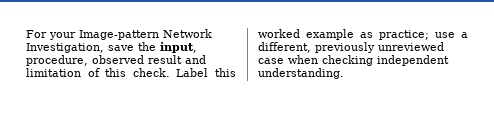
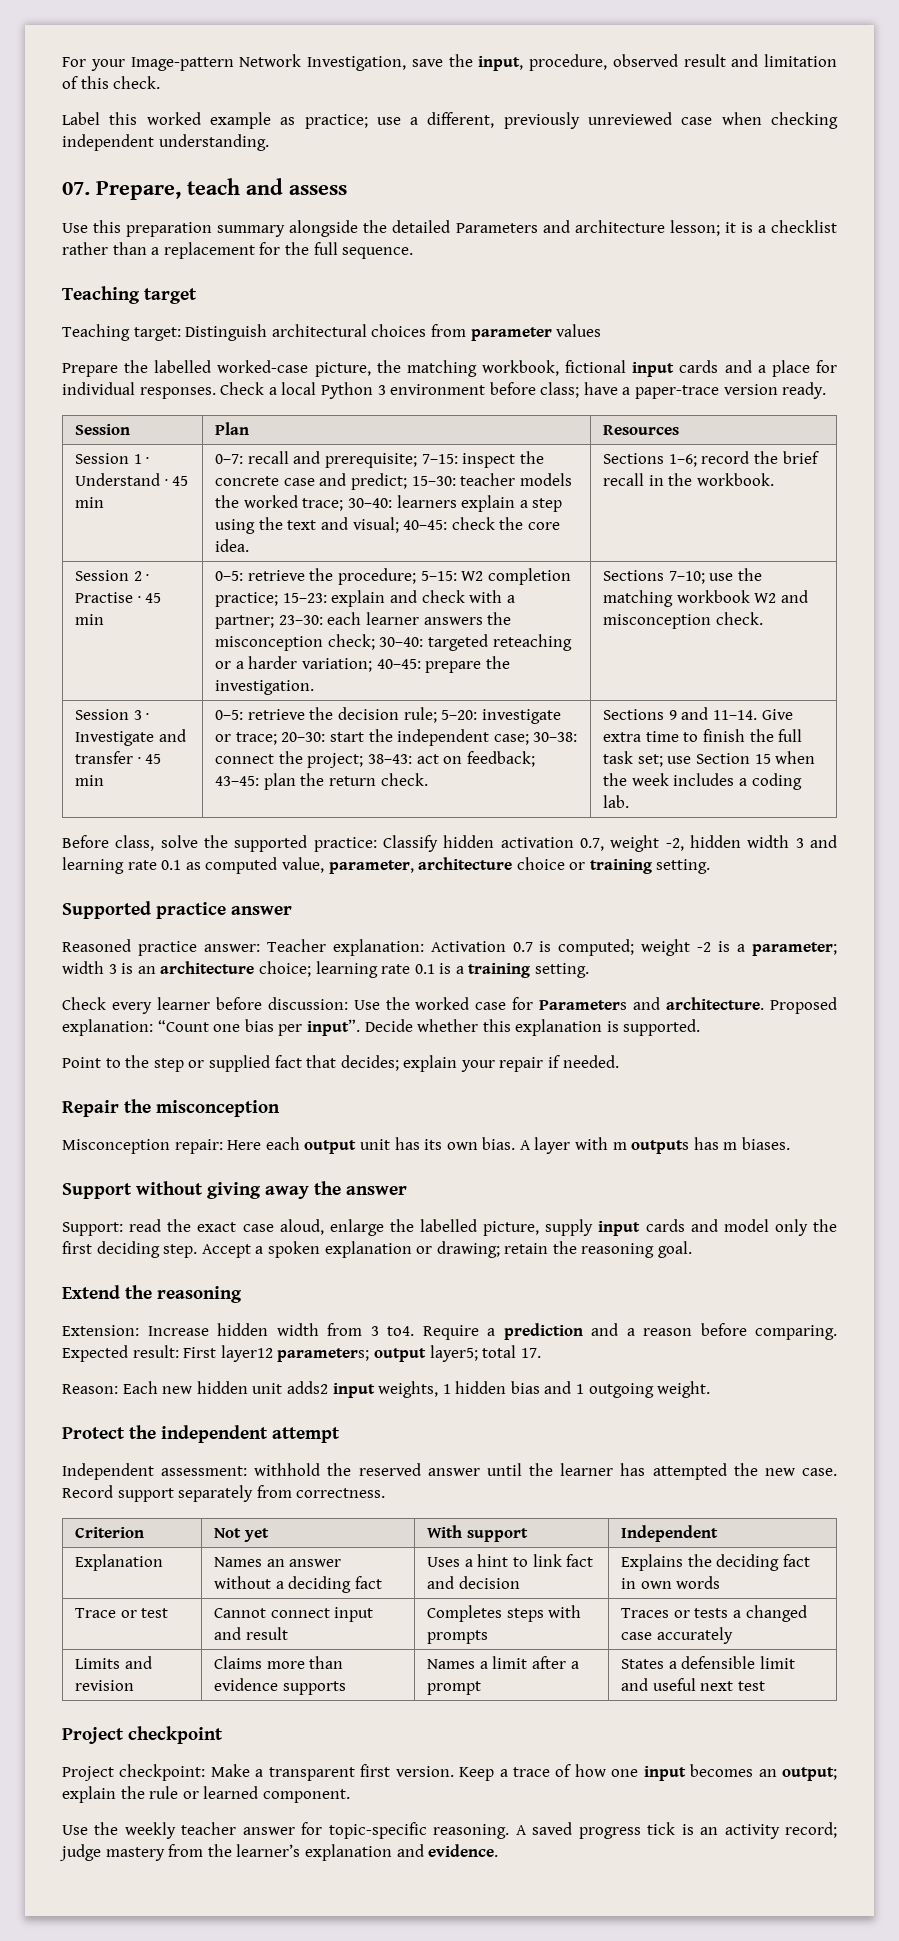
(170, 72) none -> (161, 82) //
(344, 73) none -> [62,178,347,200] [62,220,837,237] [62,242,414,259] [62,286,197,304] [62,324,602,341] [62,360,837,377] [62,382,827,399] [75,424,131,435] [215,422,250,435] [603,425,680,435] [75,453,150,464] [75,473,189,486] [75,497,105,508] [215,451,544,468] [215,473,572,490] [215,495,563,512] [215,517,561,534] [215,539,250,552] [603,451,819,467] [603,473,775,486] [75,570,150,581] [75,592,162,603] [75,614,105,625] [215,568,571,585] [215,590,515,607] [215,612,512,629] [215,634,572,651] [215,656,510,673] [215,680,315,695] [603,568,763,584] [603,590,809,607] [603,612,763,629] [75,709,150,720] [75,729,186,746] [75,751,162,764] [75,775,105,786] [215,707,561,724] [215,729,578,746] [215,751,535,768] [215,773,428,790] [603,707,793,720] [603,729,803,742] [603,751,816,767] [603,773,802,790] [603,795,630,808] [62,835,838,852] [62,857,711,874] [62,901,292,919] [62,939,837,956] [62,961,590,978] [62,997,837,1014] [62,1019,701,1036] [62,1055,619,1072] [62,1099,280,1117] [62,1137,791,1154] [62,1181,407,1199] [62,1219,837,1236] [62,1241,693,1258] [62,1285,242,1303] [62,1323,837,1340] [62,1345,541,1362] [62,1381,711,1398] [62,1425,340,1443] [62,1463,837,1480] [62,1485,386,1502] [75,1527,145,1538] [214,1528,269,1542] [427,1525,528,1542] [621,1525,719,1542] [75,1554,164,1571] [214,1557,342,1567] [214,1576,383,1593] [427,1554,594,1567] [427,1576,520,1589] [621,1554,811,1571] [621,1576,721,1589] [75,1608,169,1618] [214,1607,374,1622] [214,1627,288,1640] [427,1605,582,1622] [427,1630,489,1644] [621,1605,807,1622] [621,1627,733,1644] [75,1656,152,1669] [75,1680,135,1691] [214,1656,344,1669] [214,1678,346,1695] [427,1656,579,1669] [427,1681,482,1695] [621,1656,796,1669] [621,1678,766,1691] [62,1726,223,1744] [62,1764,837,1781] [62,1786,350,1803] [62,1822,838,1839] [59,1844,499,1861] // 07. Prepare, teach and assess // Use this preparation summary alongside the detailed Parameters and architecture lesson; it is a checklist rather than a replacement for the full sequence. // Teaching target // Teaching target: Distinguish architectural choices from parameter values // Prepare the labelled worked-case picture, the matching workbook, fictional input cards and a place for individual responses. Check a local Python 3 environment before class; have a paper-trace version ready. // Session | Plan | Resources // Session 1 · Understand · 45 min | 0–7: recall and prerequisite; 7–15: inspect the concrete case and predict; 15–30: teacher models the worked trace; 30–40: learners explain a step using the text and visual; 40–45: check the core idea. | Sections 1–6; record the brief recall in the workbook. // Session 2 · Practise · 45 min | 0–5: retrieve the procedure; 5–15: W2 completion practice; 15–23: explain and check with a partner; 23–30: each learner answers the misconception check; 30–40: targeted reteaching or a harder variation; 40–45: prepare the investigation. | Sections 7–10; use the matching workbook W2 and misconception check. // Session 3 · Investigate and transfer · 45 min | 0–5: retrieve the decision rule; 5–20: investigate or trace; 20–30: start the independent case; 30–38: connect the project; 38–43: act on feedback; 43–45: plan the return check. | Sections 9 and 11–14. Give extra time to finish the full task set; use Section 15 when the week includes a coding lab. // Before class, solve the supported practice: Classify hidden activation 0.7, weight -2, hidden width 3 and learning rate 0.1 as computed value, parameter, architecture choice or training setting. // Supported practice answer // Reasoned practice answer: Teacher explanation: Activation 0.7 is computed; weight -2 is a parameter; width 3 is an architecture choice; learning rate 0.1 is a training setting. // Check every learner before discussion: Use the worked case for Parameters and architecture. Proposed explanation: “Count one bias per input”. Decide whether this explanation is supported. // Point to the step or supplied fact that decides; explain your repair if needed. // Repair the misconception // Misconception repair: Here each output unit has its own bias. A layer with m outputs has m biases. // Support without giving away the answer // Support: read the exact case aloud, enlarge the labelled picture, supply input cards and model only the first deciding step. Accept a spoken explanation or drawing; retain the reasoning goal. // Extend the reasoning // Extension: Increase hidden width from 3 to4. Require a prediction and a reason before comparing. Expected result: First layer12 parameters; output layer5; total 17. // Reason: Each new hidden unit adds2 input weights, 1 hidden bias and 1 outgoing weight. // Protect the independent attempt // Independent assessment: withhold the reserved answer until the learner has attempted the new case. Record support separately from correctness. // Criterion | Not yet | With support | Independent // Explanation | Names an answer without a deciding fact | Uses a hint to link fact and decision | Explains the deciding fact in own words // Trace or test | Cannot connect input and result | Completes steps with prompts | Traces or tests a changed case accurately // Limits and revision | Claims more than evidence supports | Names a limit after a prompt | States a defensible limit and useful next test // Project checkpoint // Project checkpoint: Make a transparent first version. Keep a trace of how one input becomes an output; explain the rule or learned component. // Use the weekly teacher answer for topic-specific reasoning. A saved progress tick is an activity record; judge mastery from the learner’s explanation and evidence.

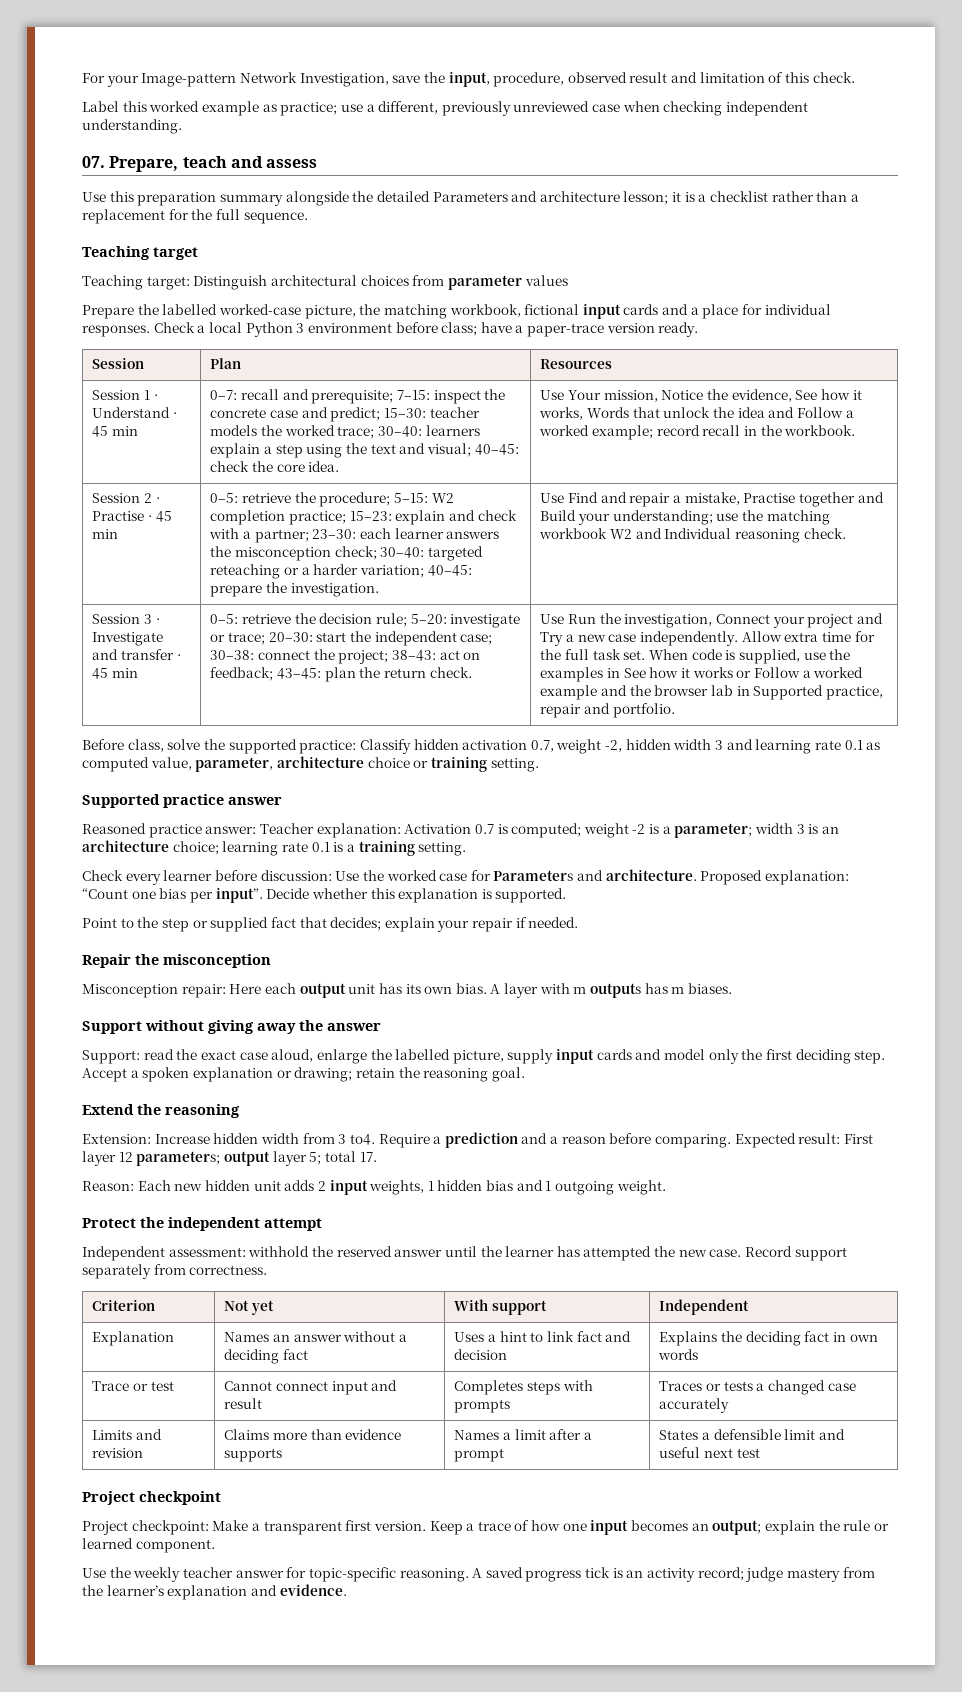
[603,451,819,467] Sections 1–6; record the brief -> [540,389,862,402] [539,407,854,420] [539,425,700,440] Use Your mission, Notice the evidence, See how it works, Words that unlock the idea and Follow a worked example; record
[603,570,705,584] Sections 7–10; -> [540,492,884,507] [540,510,713,525] Use Find and repair a mistake, Practise together and Build your understanding;
[603,614,712,629] misconception -> [664,528,801,543] Individual reasoning
[603,707,793,720] [603,729,803,742] [603,751,816,767] [603,773,802,790] [603,795,630,808] Sections 9 and 11–14. Give extra time to finish the full task set; use Section 15 when the week includes a coding lab. -> [540,613,883,628] [540,631,875,646] [540,649,851,664] [540,667,864,682] [540,685,883,700] [540,703,675,718] Use Run the investigation, Connect your project and Try a new case independently. Allow extra time for the full task set. When code is supplied, use the examples in See how it works or Follow a worked example and the browser lab in Supported practice, repair and portfolio.
[220,1345,478,1362] layer12 parameters; output layer5; -> [82,1151,322,1166] layer 12 parameters; output layer 5;
[286,1381,328,1394] adds2 -> [284,1180,326,1191] adds 2

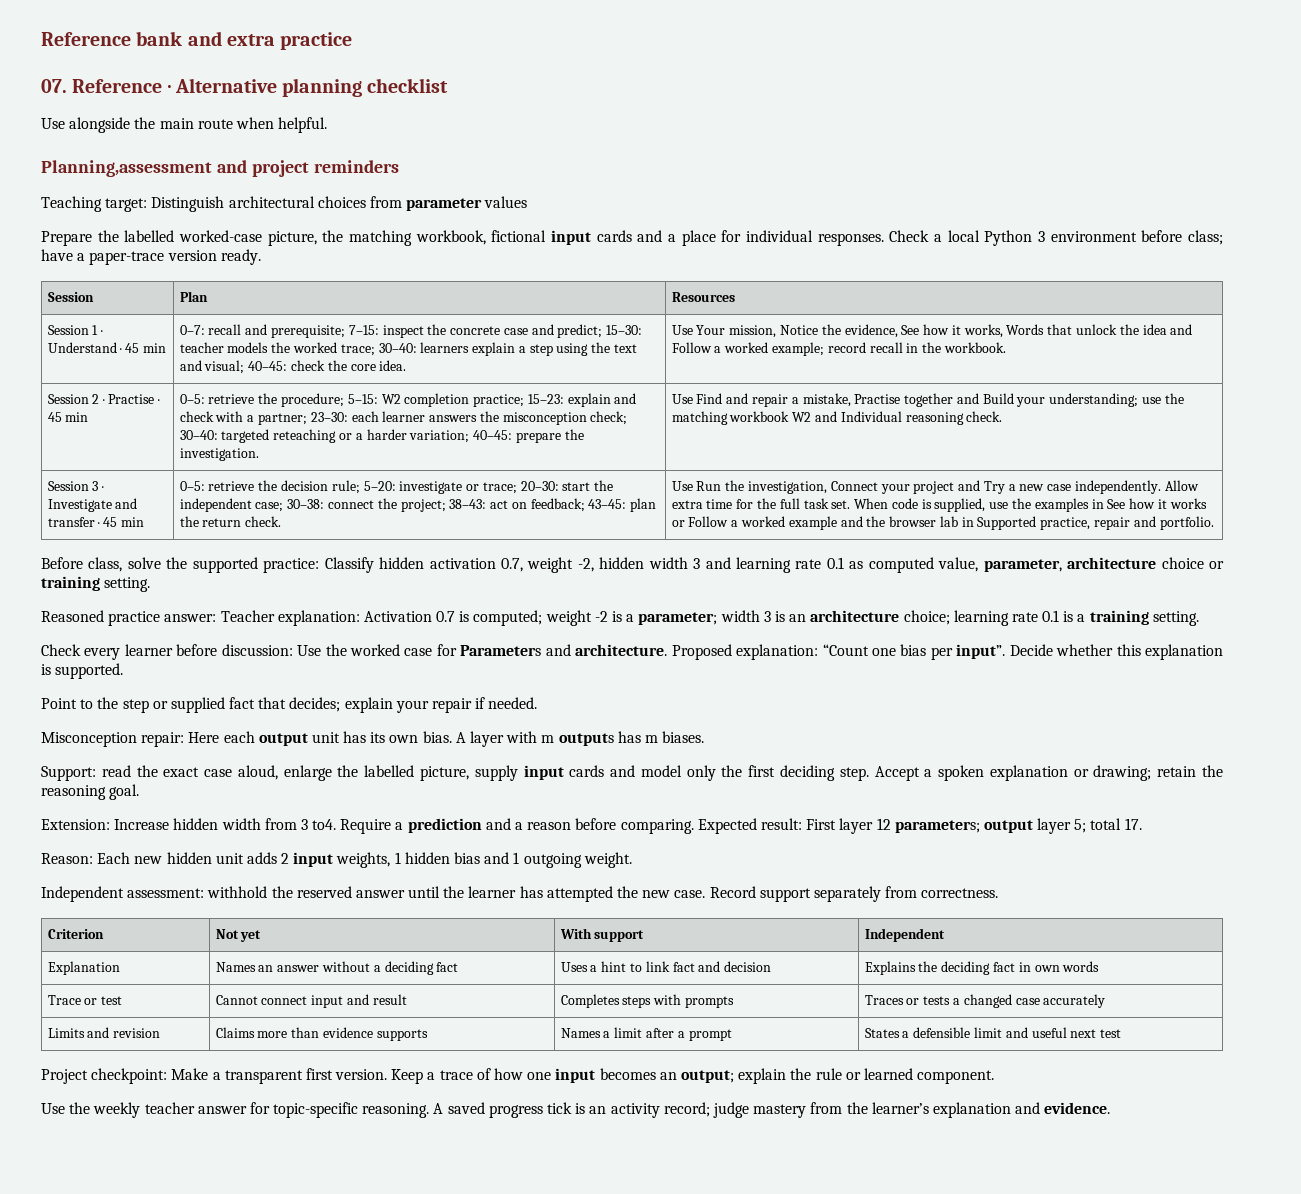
[82,72,855,87] [82,101,809,116] [82,119,182,134] [82,156,318,172] [82,191,859,206] [82,209,308,224] [82,246,198,260] For your Image-pattern Network Investigation, save the input, procedure, observed result and limitation of this check. // Label this worked example as practice; use a different, previously unreviewed case when checking independent understanding. // 07. Prepare, teach and assess // Use this preparation summary alongside the detailed Parameters and architecture lesson; it is a checklist rather than a replacement for the full sequence. // Teaching target -> [41,31,353,50] [41,78,449,97] [41,117,328,133] [41,160,399,177] Reference bank and extra practice // 07. Reference · Alternative planning checklist // Use alongside the main route when helpful. // Planning,assessment and project reminders
[82,794,282,808] // Supported practice answer -> (151, 584) none
[82,954,271,968] // Repair the misconception -> (538, 703) none
[82,1020,381,1034] // Support without giving away the answer -> (705, 737) none
[82,1104,240,1118] // Extend the reasoning -> (140, 792) none
[82,1217,322,1231] // Protect the independent attempt -> (632, 860) none
[82,1491,221,1505] // Project checkpoint -> (1122, 1033) none

